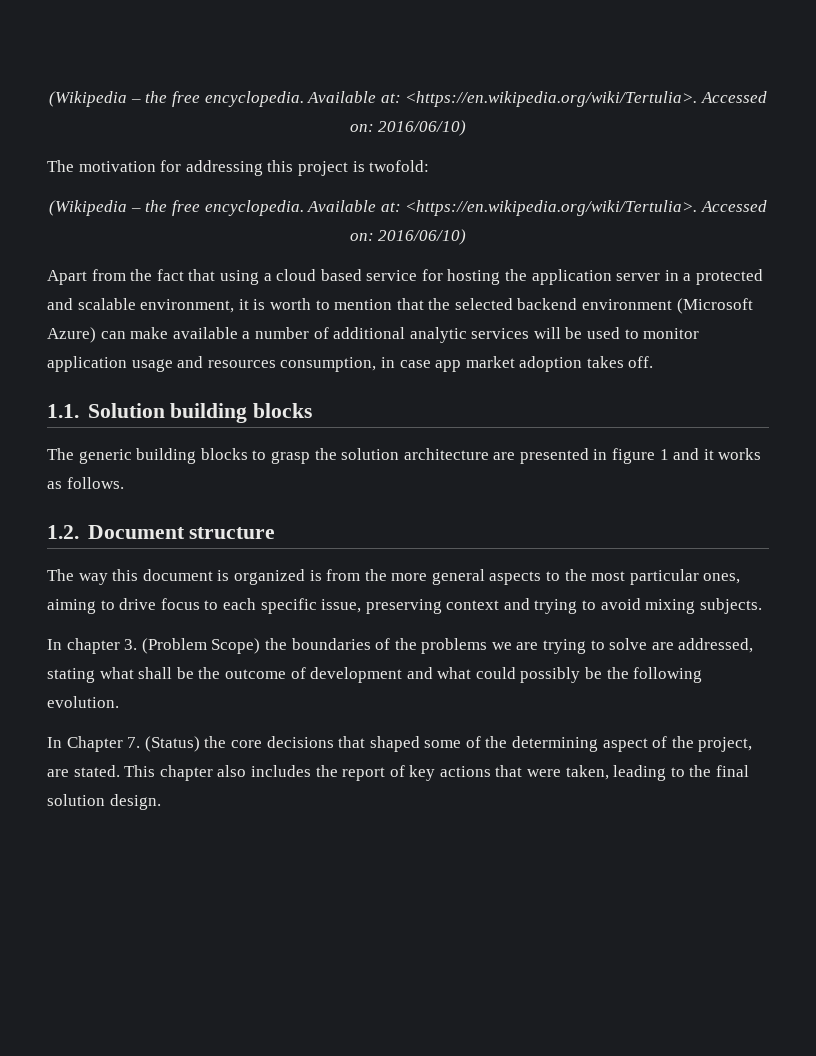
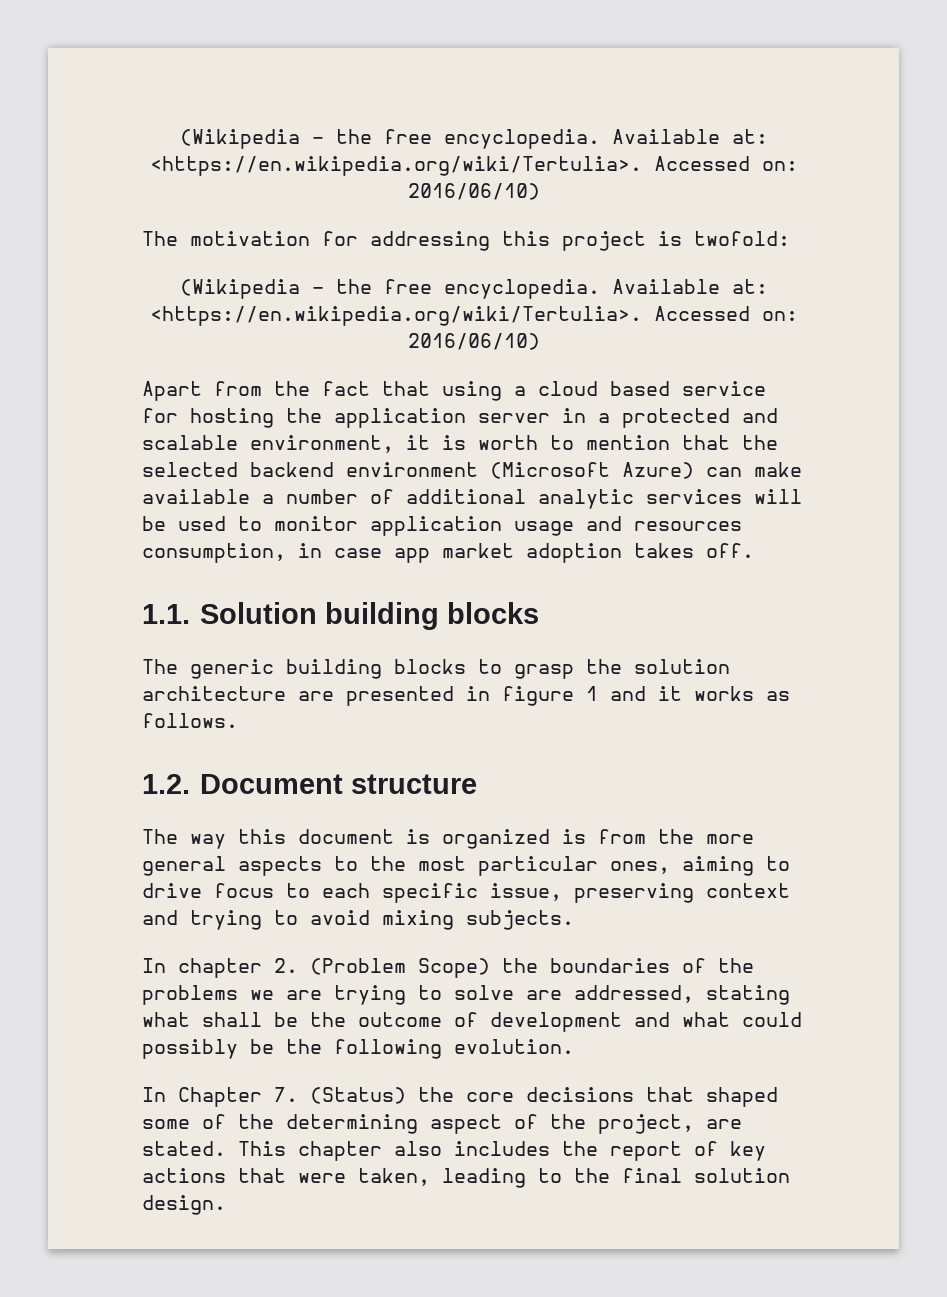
[124,639,138,650] 3. -> [274,958,298,973] 2.

